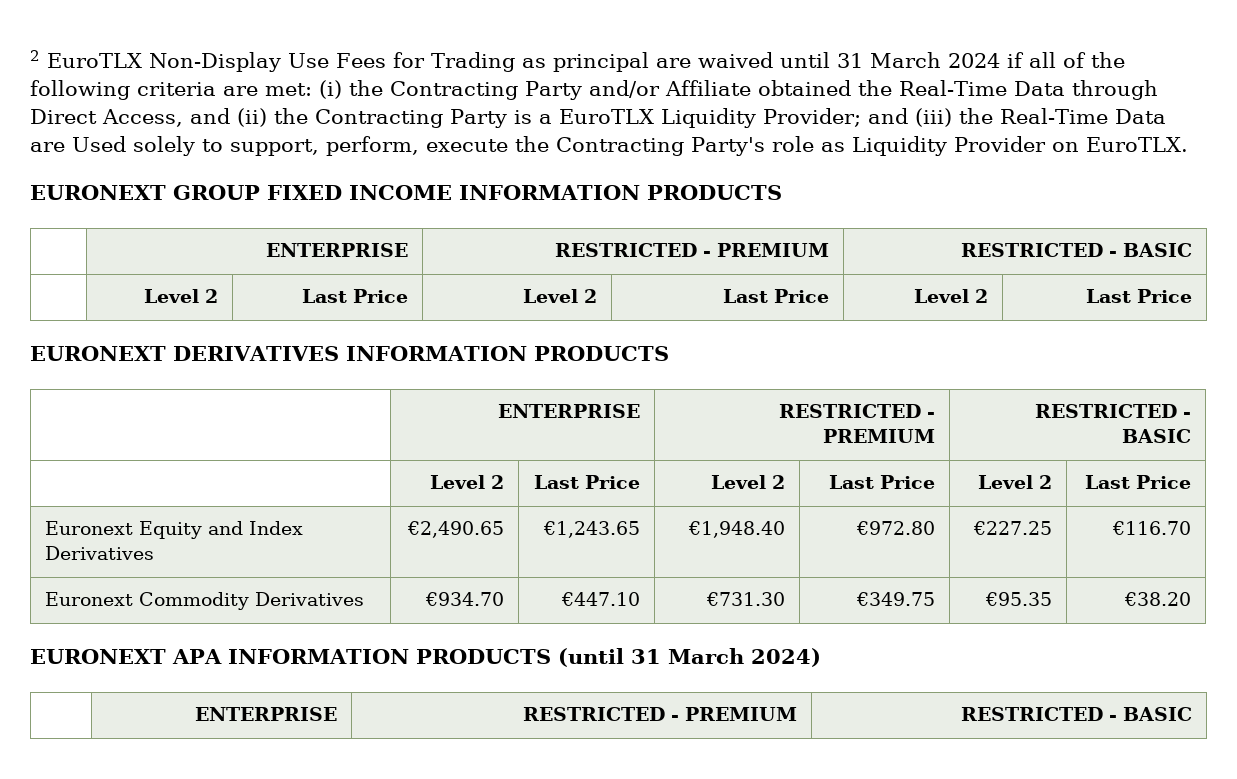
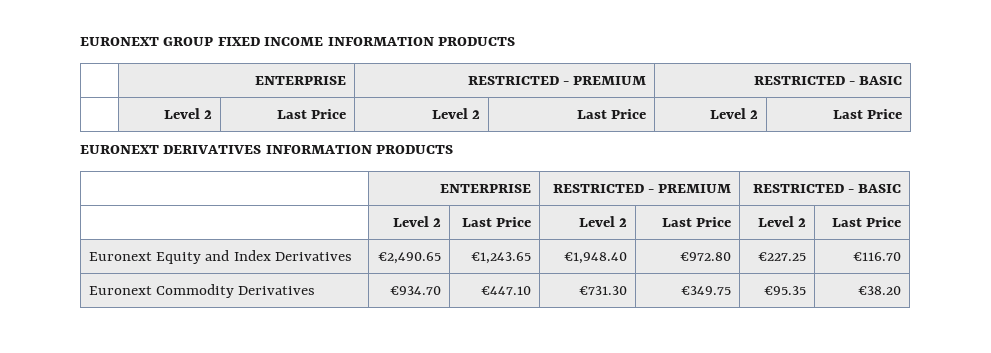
[30,50,1125,72] [30,80,1158,100] [30,108,1166,128] [30,136,1188,156] 2 EuroTLX Non-Display Use Fees for Trading as principal are waived until 31 March 2024 if all of the following criteria are met: (i) the Contracting Party and/or Affiliate obtained the Real-Time Data through Direct Access, and (ii) the Contracting Party is a EuroTLX Liquidity Provider; and (iii) the Real-Time Data are Used solely to support, perform, execute the Contracting Party's role as Liquidity Provider on EuroTLX. // -> (80, 41) none
[30,648,821,667] [194,707,337,721] [522,707,797,721] [960,707,1192,721] // EURONEXT APA INFORMATION PRODUCTS (until 31 March 2024) // | ENTERPRISE | RESTRICTED - PREMIUM | RESTRICTED - BASIC -> (902, 290) none

